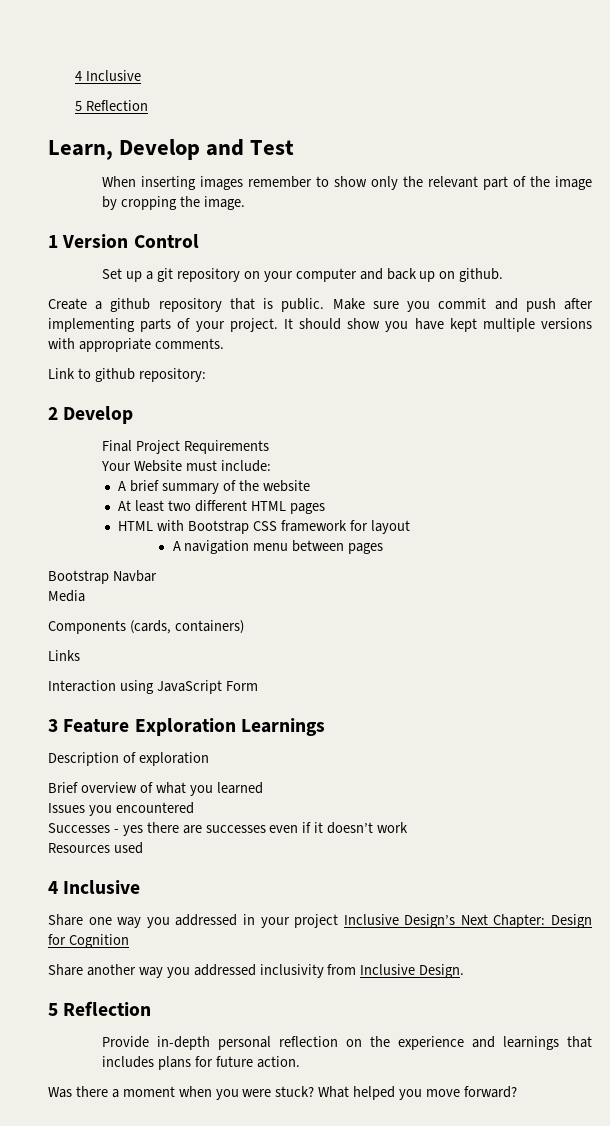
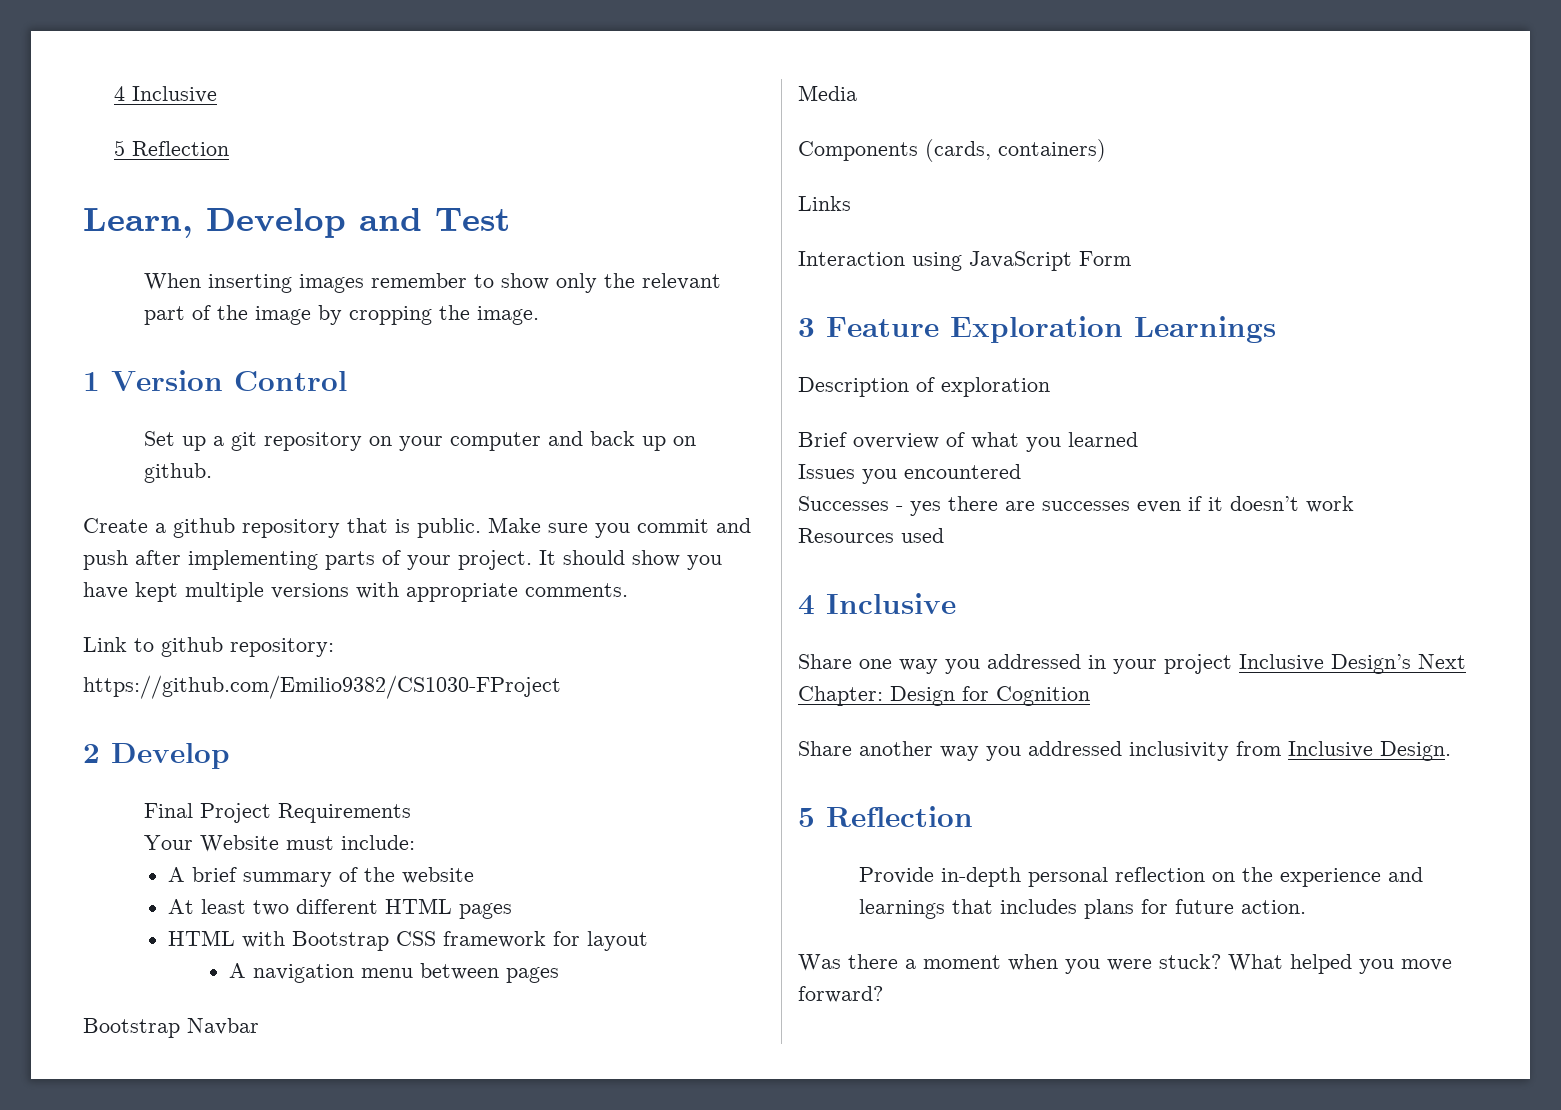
(206, 375) none -> [83,675,561,699] // https://github.com/Emilio9382/CS1030-FProject

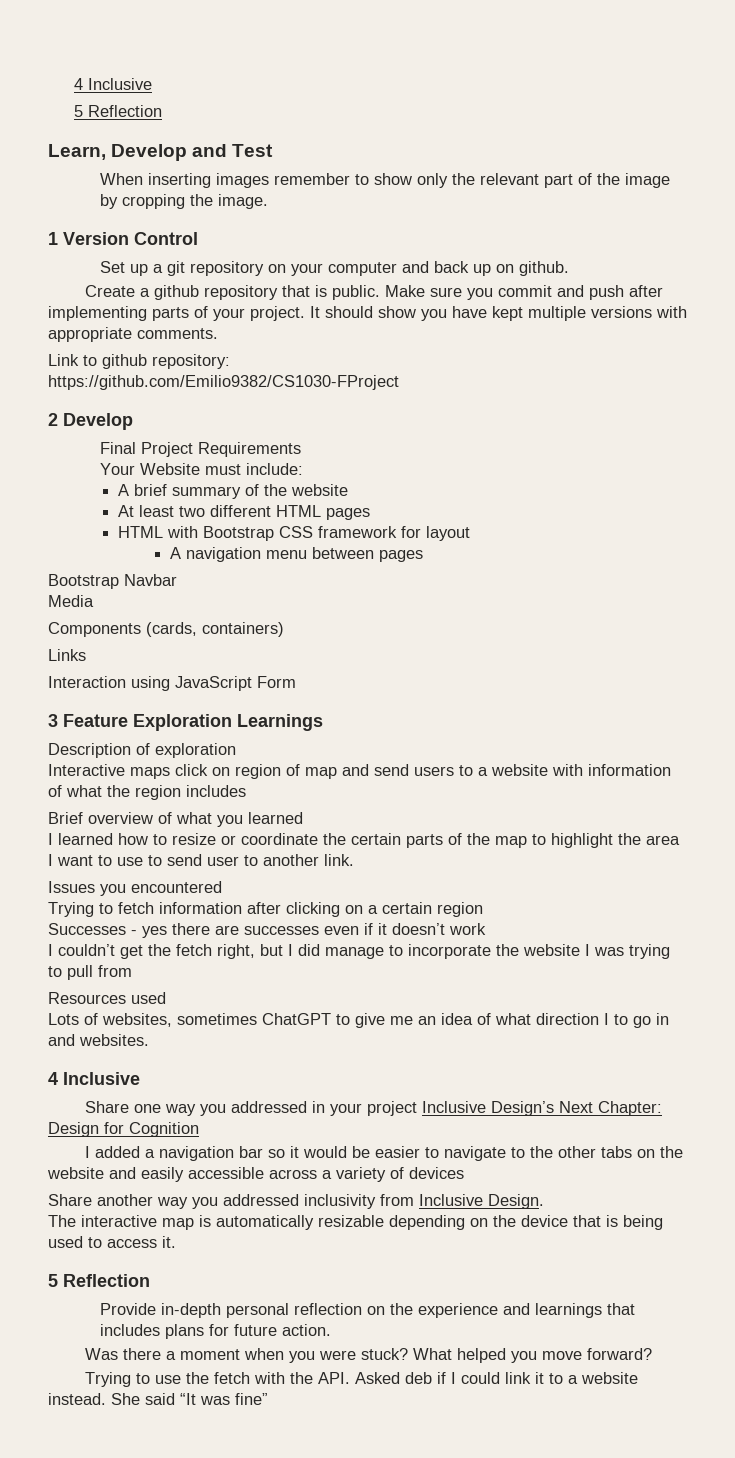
(1050, 387) none -> [48,764,671,779] [48,785,246,800] // Interactive maps click on region of map and send users to a website with information of what the region includes
[798,464,1021,484] Issues you encountered -> [48,833,680,848] [48,854,354,866] [48,881,222,896] [48,902,483,917] I learned how to resize or coordinate the certain parts of the map to highlight the area I want to use to send user to another link. // Issues you encountered // Trying to fetch information after clicking on a certain region
[798,528,944,543] Resources used -> [48,944,670,959] [48,965,132,980] [48,992,166,1004] [48,1013,669,1028] [48,1034,149,1046] I couldn’t get the fetch right, but I did manage to incorporate the website I was trying to pull from // Resources used // Lots of websites, sometimes ChatGPT to give me an idea of what direction I to go in and websites.
(1090, 696) none -> [85,1146,684,1161] [47,1167,464,1182] // I added a navigation bar so it would be easier to navigate to the other tabs on the website and easily accessible across a variety of devices
(1451, 751) none -> [48,1215,663,1230] [48,1236,176,1248] // The interactive map is automatically resizable depending on the device that is being used to access it.
(883, 994) none -> [85,1372,639,1387] [48,1393,268,1405] // Trying to use the fetch with the API. Asked deb if I could link it to a website instead. She said “It was fine”

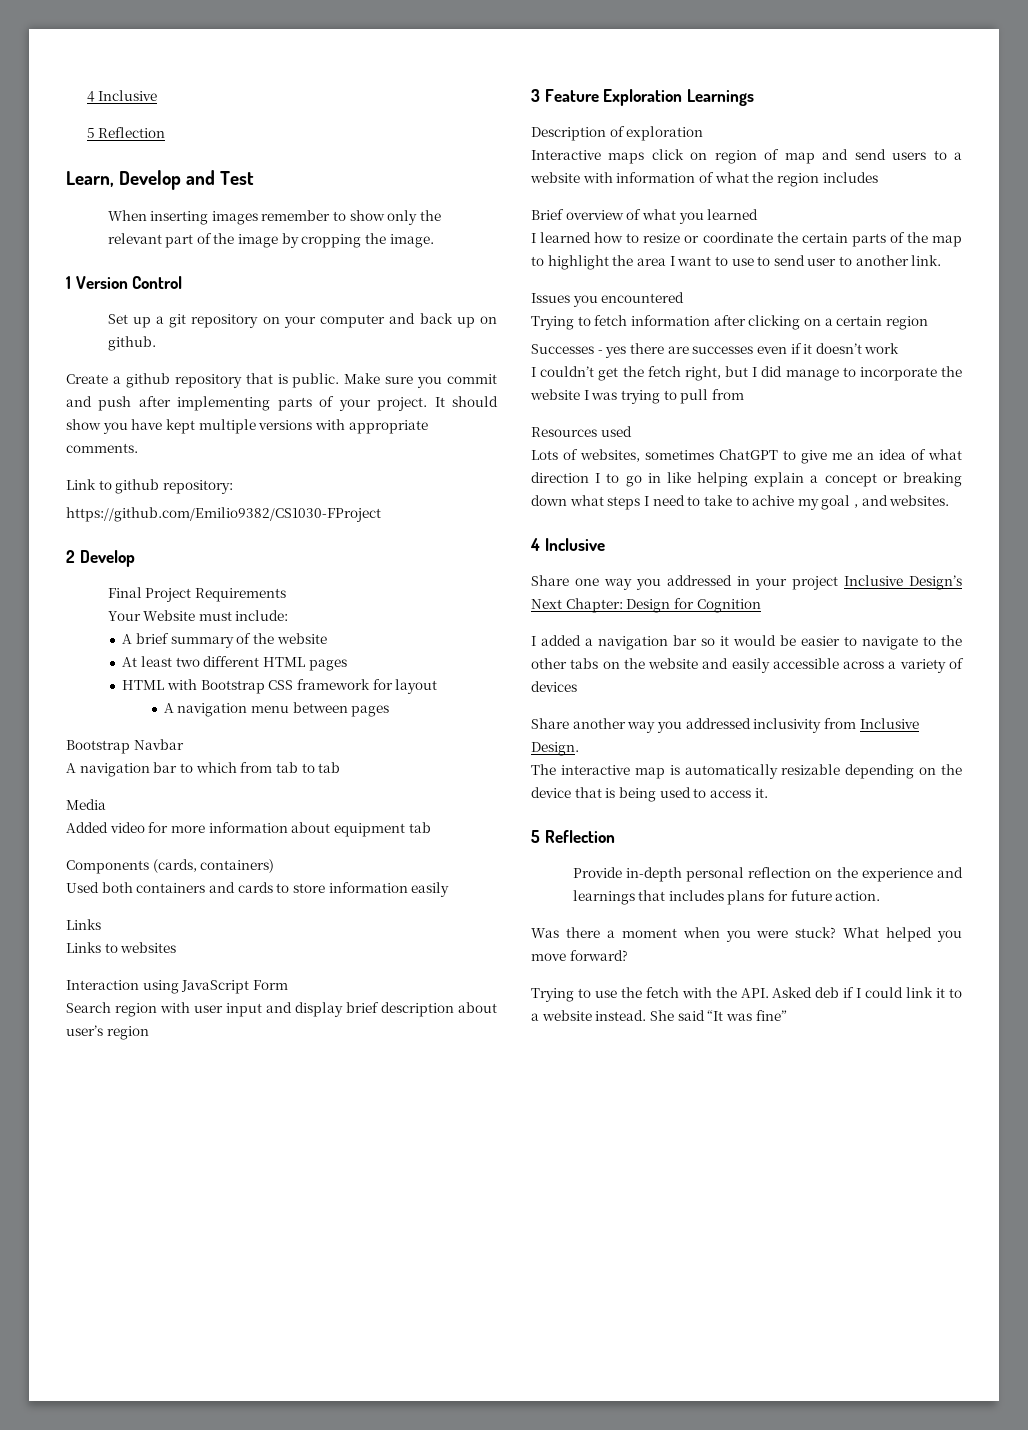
[48,595,94,607] [48,622,284,637] [48,649,86,661] [48,676,296,691] Media // Components (cards, containers) // Links // Interaction using JavaScript Form -> [66,762,341,777] [66,799,106,810] [66,822,431,837] [66,859,275,874] [66,882,450,897] [66,919,101,930] [66,942,177,953] [66,980,288,994] [66,1002,497,1017] [66,1025,149,1040] A navigation bar to which from tab to tab // Media // Added video for more information about equipment tab // Components (cards, containers) // Used both containers and cards to store information easily // Links // Links to websites // Interaction using JavaScript Form // Search region with user input and display brief description about user’s region
(669, 1019) none -> [666,472,962,487] [531,495,859,510] like helping explain a concept or breaking down what steps I need to take to achive my goal ,

